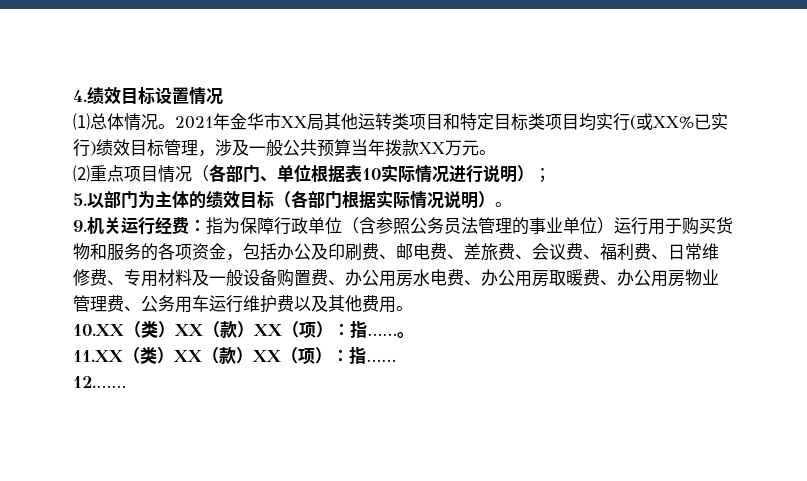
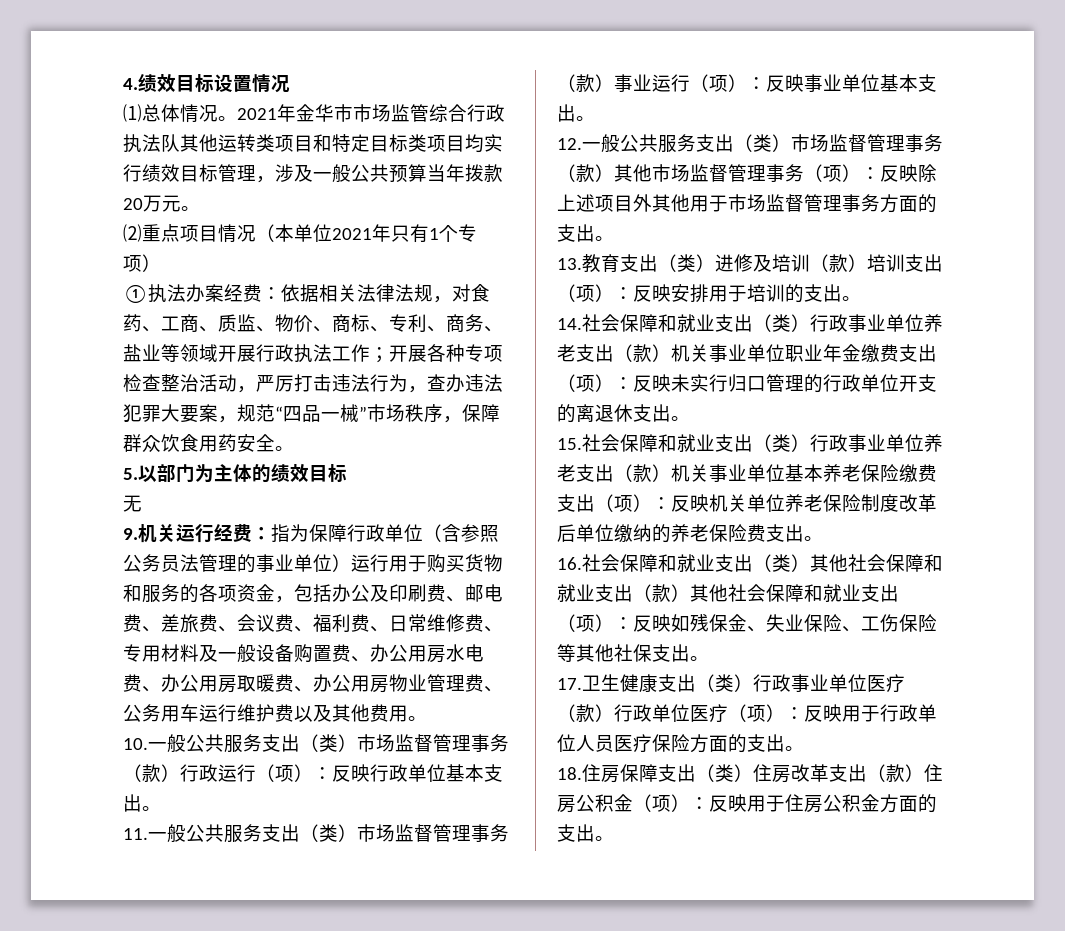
[281,114,324,131] XX局 -> [353,104,505,123] [123,134,180,153] 市场监管综合行政执法队
[630,113,728,130] [73,139,96,157] (或XX%已实行) -> (142, 173) none
[419,142,445,154] XX -> [123,198,143,210] 20
[209,164,551,183] 各部门、单位根据表10实际情况进行说明）； -> [275,224,477,243] [123,254,161,272] [123,284,490,303] [123,314,503,332] [123,344,503,363] [123,374,503,393] [123,404,500,423] [123,434,294,452] 本单位2021年只有1个专项） // ①执法办案经费：依据相关法律法规，对食药、工商、质监、物价、商标、专利、商务、盐业等领域开展行政执法工作；开展各种专项检查整治活动，严厉打击违法行为，查办违法犯罪大要案，规范“四品一械”市场秩序，保障群众饮食用药安全。
[274,190,512,209] （各部门根据实际情况说明）。 -> [123,495,142,512] // 无
[73,320,414,338] [73,346,396,364] [73,376,126,388] 10.XX（类）XX（款）XX（项）：指……。 // 11.XX（类）XX（款）XX（项）：指…… // 12.…… -> [123,734,509,753] [123,764,503,782] [123,794,161,812] [123,824,509,843] [557,74,937,92] [557,104,595,122] [557,134,943,153] [557,164,937,182] [557,194,937,213] [557,224,614,242] [557,254,943,273] [557,284,861,303] [557,314,943,332] [557,344,937,363] [557,374,937,393] [557,404,690,423] [557,434,943,452] [557,464,937,483] [557,494,937,512] [557,524,823,543] [557,554,943,572] [557,584,899,602] [557,614,937,632] [557,644,709,662] [557,674,905,693] [557,704,937,723] [557,734,804,753] [557,764,943,783] [557,794,937,813] [557,824,614,842] 10.一般公共服务支出（类）市场监督管理事务（款）行政运行（项）：反映行政单位基本支出。 // 11.一般公共服务支出（类）市场监督管理事务（款）事业运行（项）：反映事业单位基本支出。 // 12.一般公共服务支出（类）市场监督管理事务（款）其他市场监督管理事务（项）：反映除上述项目外其他用于市场监督管理事务方面的支出。 // 13.教育支出（类）进修及培训（款）培训支出（项）：反映安排用于培训的支出。 // 14.社会保障和就业支出（类）行政事业单位养老支出（款）机关事业单位职业年金缴费支出（项）：反映未实行归口管理的行政单位开支的离退休支出。 // 15.社会保障和就业支出（类）行政事业单位养老支出（款）机关事业单位基本养老保险缴费支出（项）：反映机关单位养老保险制度改革后单位缴纳的养老保险费支出。 // 16.社会保障和就业支出（类）其他社会保障和就业支出（款）其他社会保障和就业支出（项）：反映如残保金、失业保险、工伤保险等其他社保支出。 // 17.卫生健康支出（类）行政事业单位医疗（款）行政单位医疗（项）：反映用于行政单位人员医疗保险方面的支出。 // 18.住房保障支出（类）住房改革支出（款）住房公积金（项）：反映用于住房公积金方面的支出。

